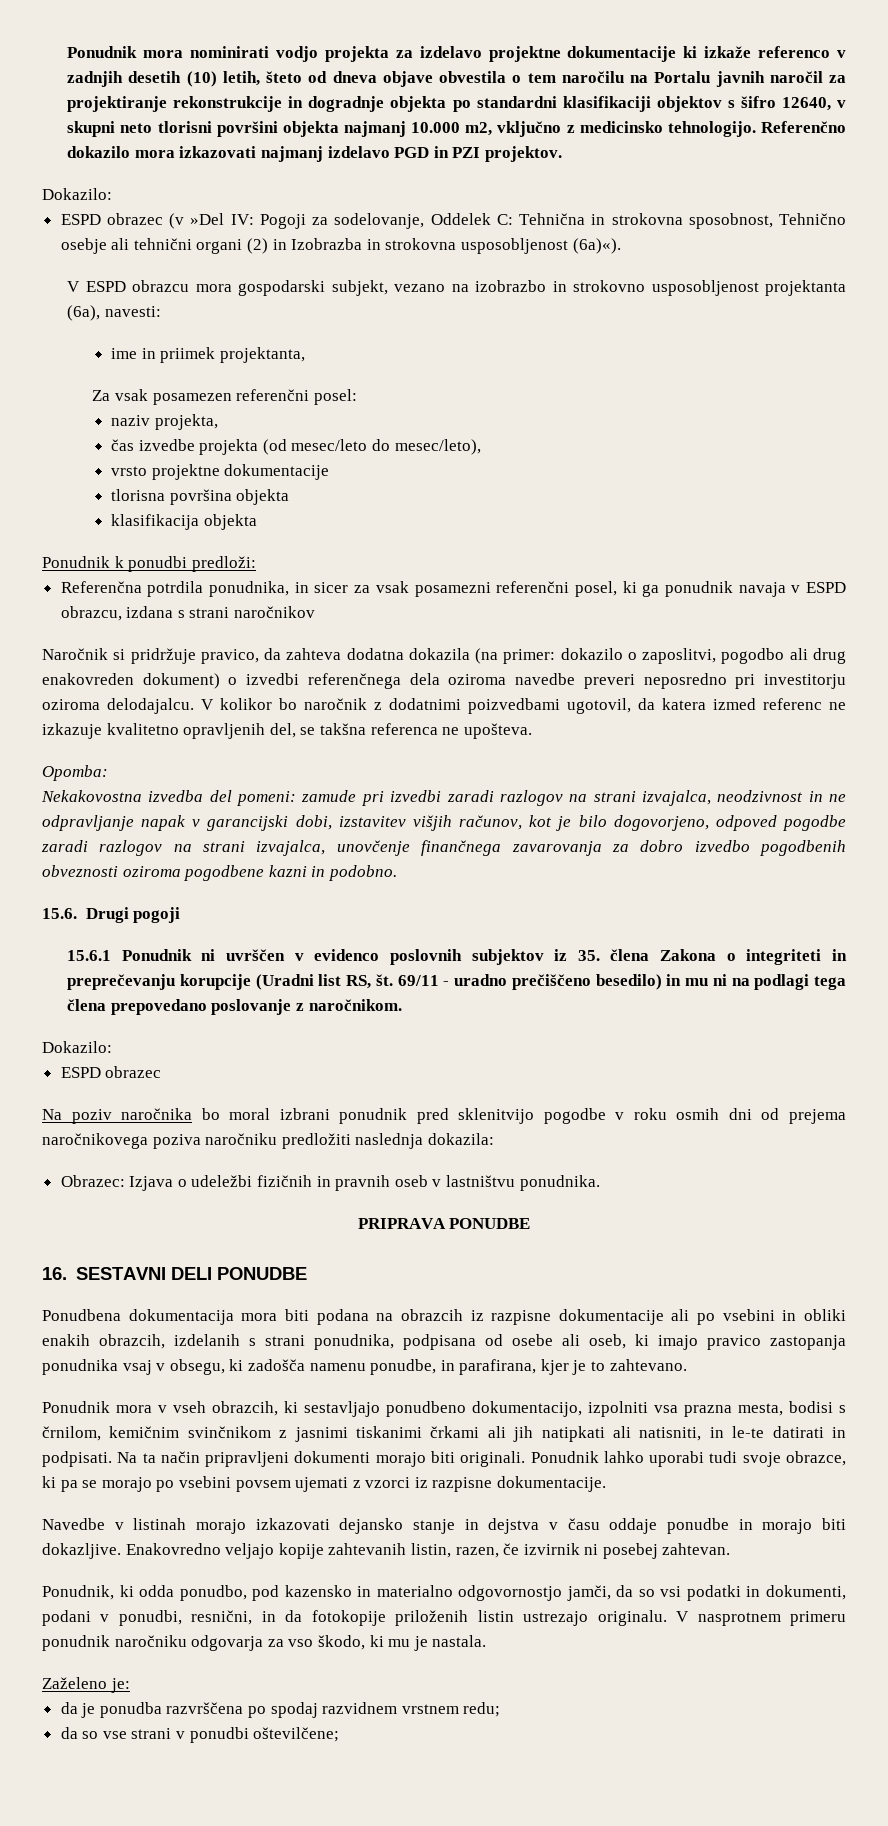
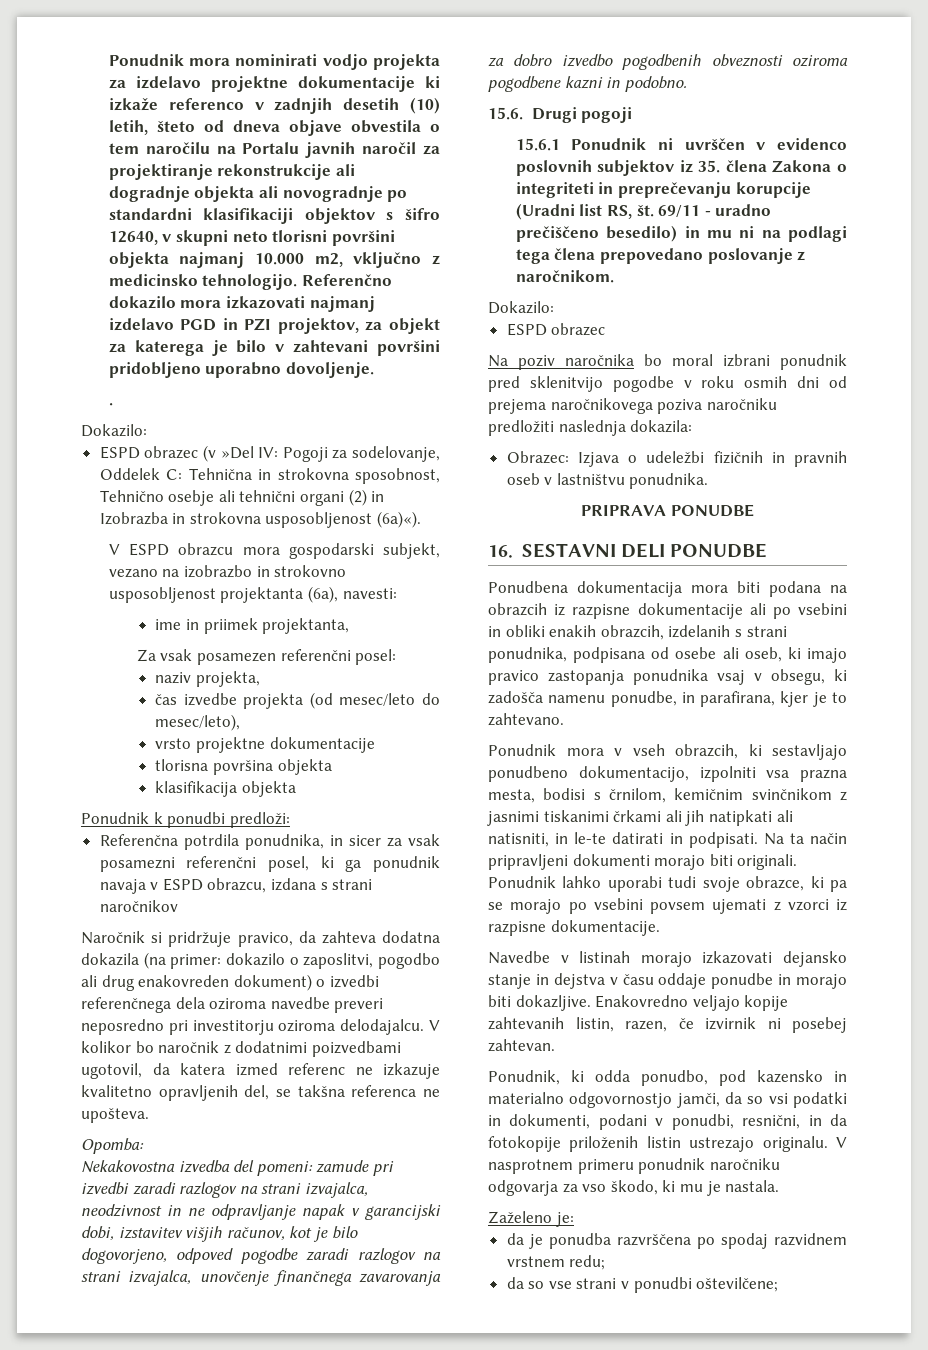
[288,96,304,108] in -> [336,164,356,176] ali
(447, 104) none -> [259,186,383,202] ali novogradnje
[484,146,562,162] projektov. -> [277,318,440,334] [108,340,440,356] [108,362,375,378] [108,403,113,406] projektov, za objekt za katerega je bilo v zahtevani površini pridobljeno uporabno dovoljenje. // .

